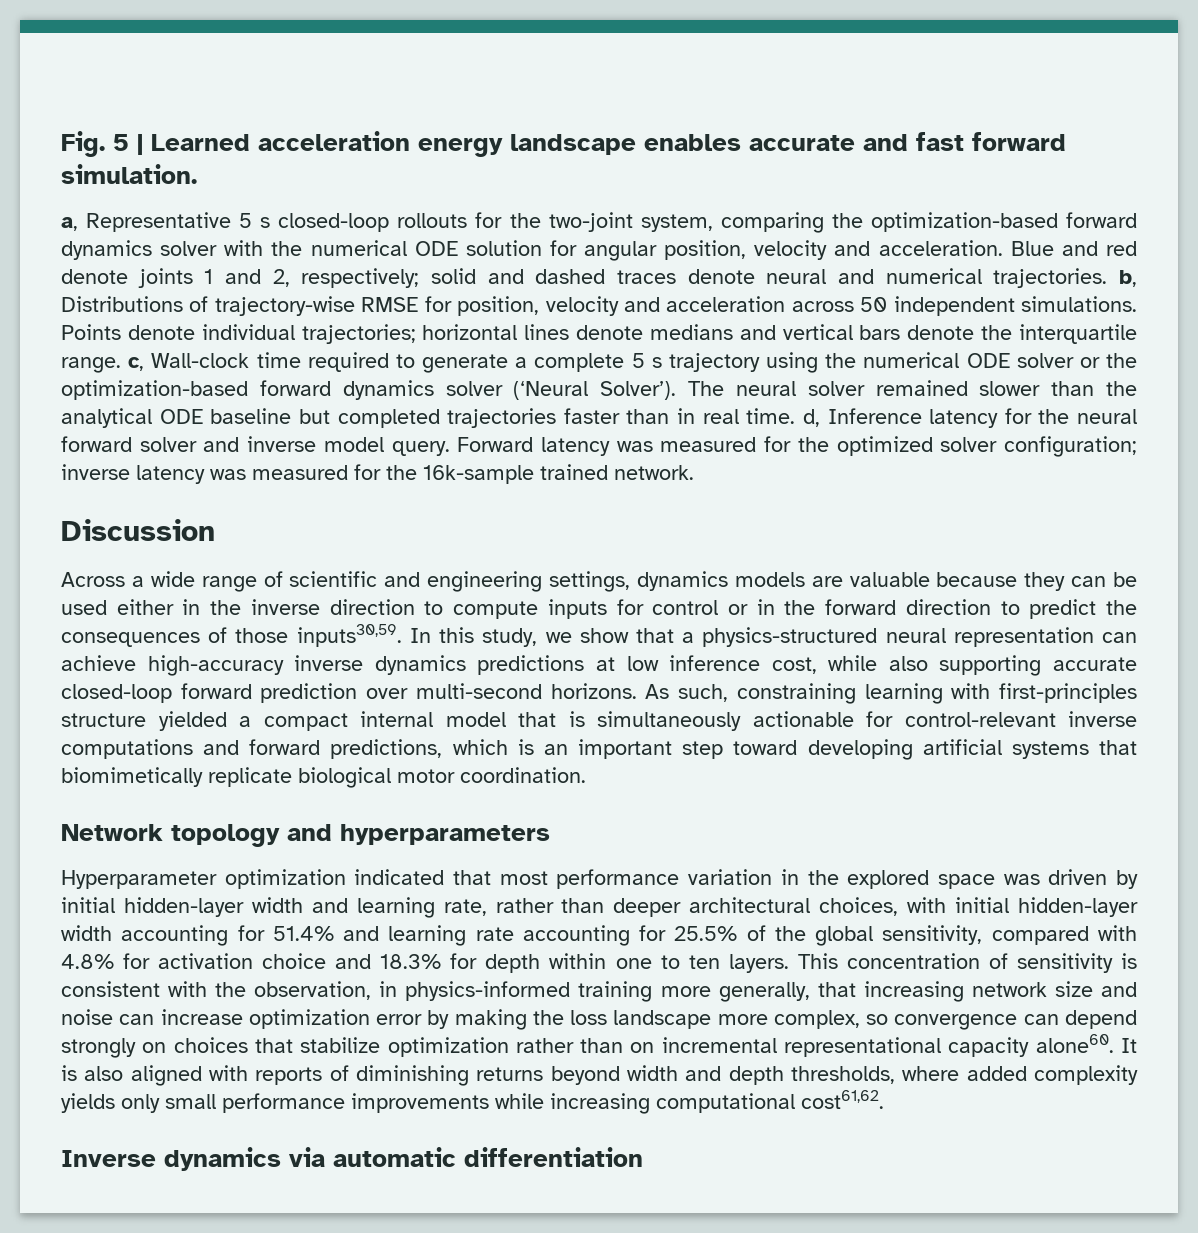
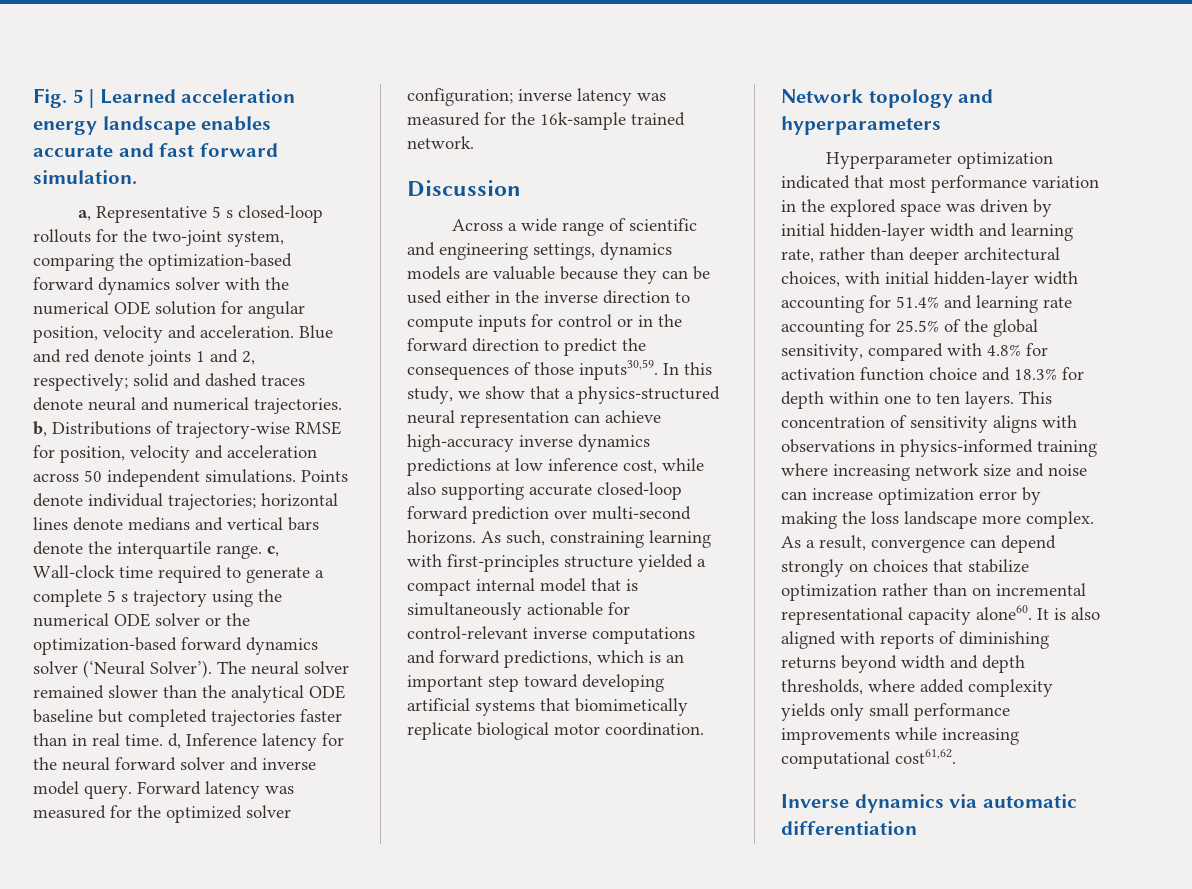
(254, 961) none -> [860,367,924,381] function
[1120,953,1137,969] [61,981,856,1002] is consistent with the observation, in physics-informed training more generally, that -> [993,415,1077,433] [781,439,1097,457] [781,463,828,476] aligns with observations in physics-informed training where
[773,1010,889,1029] complex, so -> [1026,511,1094,529] [781,535,866,551] complex. As a result,

